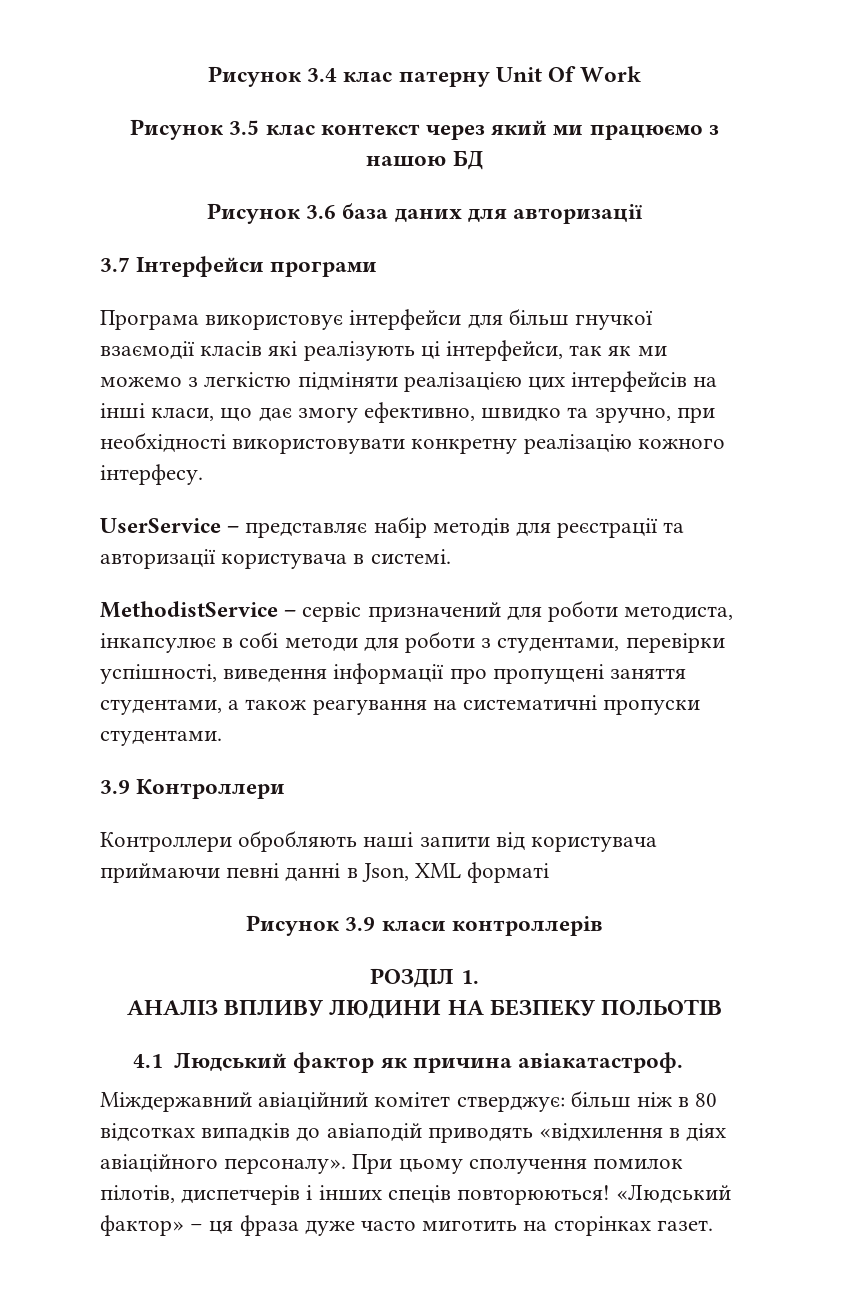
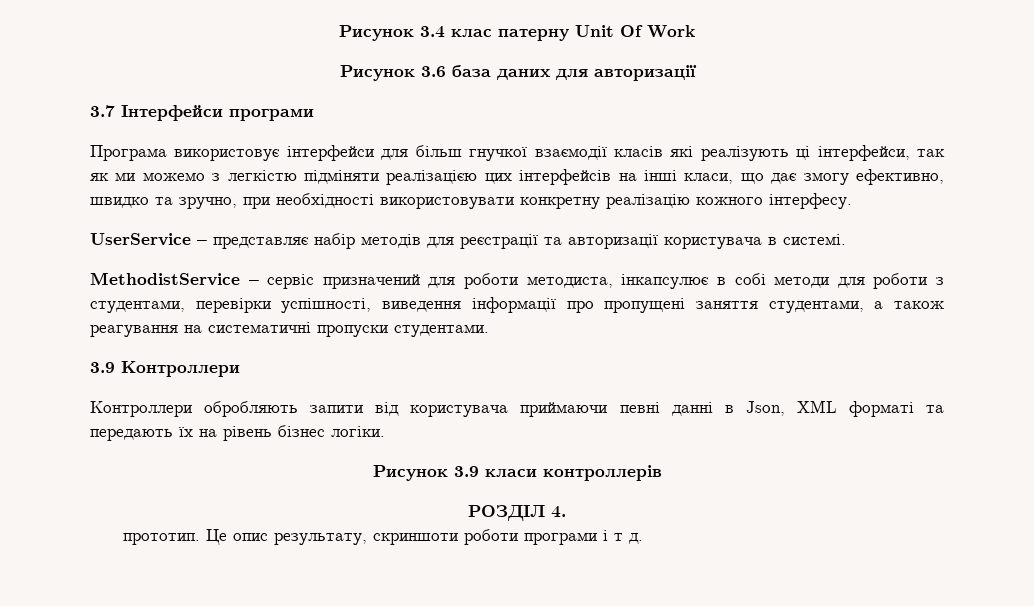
[130,119,719,140] [366,150,483,170] // Рисунок 3.5 клас контекст через який ми працюємо з нашою БД -> (695, 31) none
[363,832,414,848] наші -> (299, 409) none
(550, 872) none -> [926,405,945,413] [90,425,385,441] та передають їх на рівень бізнес логіки.
[460,970,479,984] [126,999,723,1019] [132,1052,683,1073] [100,1090,718,1112] [100,1123,727,1143] [100,1154,684,1174] [100,1184,732,1205] [100,1215,713,1236] 1. // АНАЛІЗ ВПЛИВУ ЛЮДИНИ НА БЕЗПЕКУ ПОЛЬОТІВ // 4.1 Людський фактор як причина авіакатастроф. // Міждержавний авіаційний комітет стверджує: більш ніж в 80 відсотках випадків до авіаподій приводять «відхилення в діях авіаційного персоналу». При цьому сполучення помилок пілотів, диспетчерів і інших спеців повторюються! «Людський фактор» – ця фраза дуже часто миготить на сторінках газет. -> [551,506,566,518] [122,529,643,545] 4. // прототип. Це опис результату, скриншоти роботи програми і т д.

